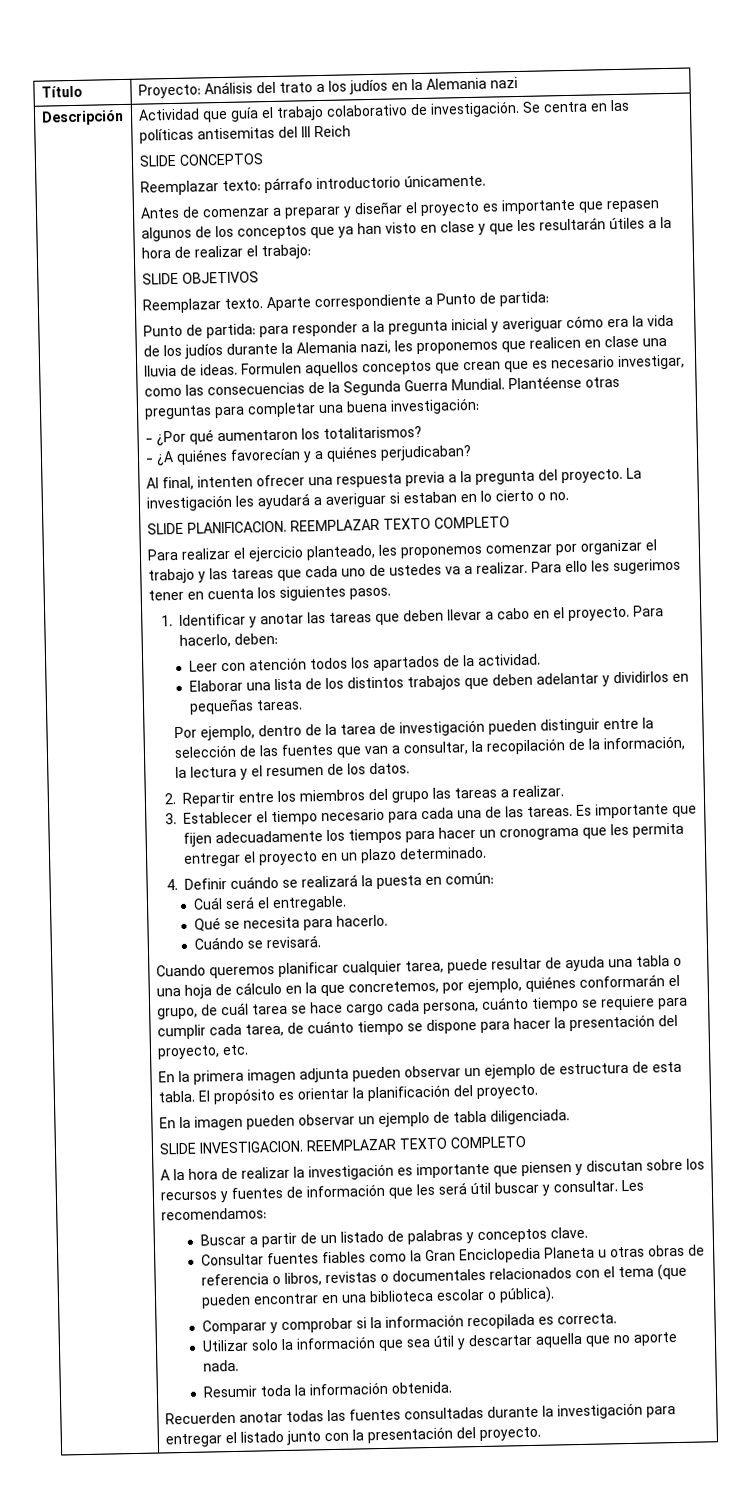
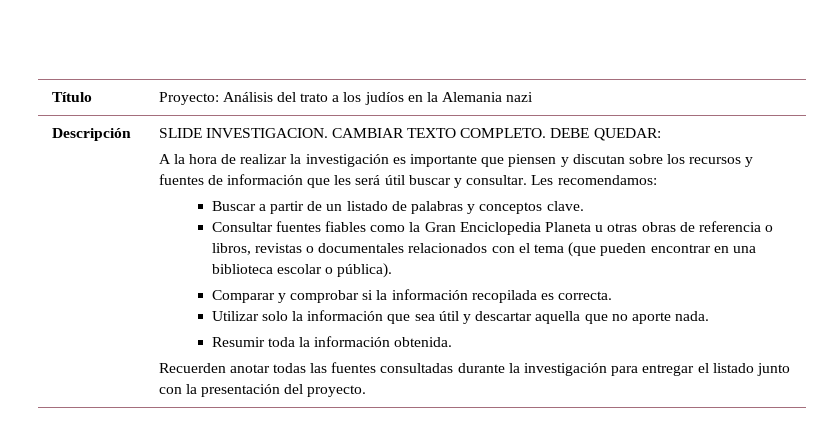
[137,99,630,123] [138,125,351,144] [138,153,264,167] [139,174,486,196] [139,198,660,219] [140,216,672,242] [140,244,311,260] [141,271,259,285] [141,291,549,314] [142,314,674,339] [142,335,667,359] [143,354,685,377] [143,375,620,397] [143,397,480,420] [144,426,422,446] [144,445,472,466] [145,467,642,491] [145,489,569,512] [146,516,510,535] [146,539,657,562] [147,558,681,584] [147,585,391,601] [160,605,664,628] [178,632,278,648] [188,653,541,672] [188,671,689,692] [188,698,303,715] [174,717,655,741] [174,735,686,759] [175,762,411,780] [163,785,564,807] [164,803,697,826] [182,822,684,847] [183,846,487,867] [165,872,494,891] [192,895,347,912] [193,914,388,932] [193,935,321,950] [155,955,682,979] [155,974,680,999] [156,995,688,1020] [156,1014,678,1040] [156,1044,249,1060] [157,1061,682,1085] [157,1084,539,1105] [158,1109,570,1131] [158,1136,527,1155] Actividad que guía el trabajo colaborativo de investigación. Se centra en las políticas antisemitas del III Reich // SLIDE CONCEPTOS // Reemplazar texto: párrafo introductorio únicamente. // Antes de comenzar a preparar y diseñar el proyecto es importante que repasen algunos de los conceptos que ya han visto en clase y que les resultarán útiles a la hora de realizar el trabajo: // SLIDE OBJETIVOS // Reemplazar texto. Aparte correspondiente a Punto de partida: // Punto de partida: para responder a la pregunta inicial y averiguar cómo era la vida de los judíos durante la Alemania nazi, les proponemos que realicen en clase una lluvia de ideas. Formulen aquellos conceptos que crean que es necesario investigar, como las consecuencias de la Segunda Guerra Mundial. Plantéense otras preguntas para completar una buena investigación: // - ¿Por qué aumentaron los totalitarismos? // - ¿A quiénes favorecían y a quiénes perjudicaban? // Al final, intenten ofrecer una respuesta previa a la pregunta del proyecto. La investigación les ayudará a averiguar si estaban en lo cierto o no. // SLIDE PLANIFICACION. REEMPLAZAR TEXTO COMPLETO // Para realizar el ejercicio planteado, les proponemos comenzar por organizar el trabajo y las tareas que cada uno de ustedes va a realizar. Para ello les sugerimos tener en cuenta los siguientes pasos. // 1. Identificar y anotar las tareas que deben llevar a cabo en el proyecto. Para hacerlo, deben: // Leer con atención todos los apartados de la actividad. // Elaborar una lista de los distintos trabajos que deben adelantar y dividirlos en pequeñas tareas. // Por ejemplo, dentro de la tarea de investigación pueden distinguir entre la selección de las fuentes que van a consultar, la recopilación de la información, la lectura y el resumen de los datos. // 2. Repartir entre los miembros del grupo las tareas a realizar. // 3. Establecer el tiempo necesario para cada una de las tareas. Es importante que fijen adecuadamente los tiempos para hacer un cronograma que les permita entregar el proyecto en un plazo determinado. // 4. Definir cuándo se realizará la puesta en común: // Cuál será el entregable. // Qué se necesita para hacerlo. // Cuándo se revisará. // Cuando queremos planificar cualquier tarea, puede resultar de ayuda una tabla o una hoja de cálculo en la que concretemos, por ejemplo, quiénes conformarán el grupo, de cuál tarea se hace cargo cada persona, cuánto tiempo se requiere para cumplir cada tarea, de cuánto tiempo se dispone para hacer la presentación del proyecto, etc. // En la primera imagen adjunta pueden observar un ejemplo de estructura de esta tabla. El propósito es orientar la planificación del proyecto. // En la imagen pueden observar un ejemplo de tabla diligenciada. // SLIDE INVESTIGACION. REEMPLAZAR TEXTO COMPLETO -> [158,128,661,141] SLIDE INVESTIGACION. CAMBIAR TEXTO COMPLETO. DEBE QUEDAR:

